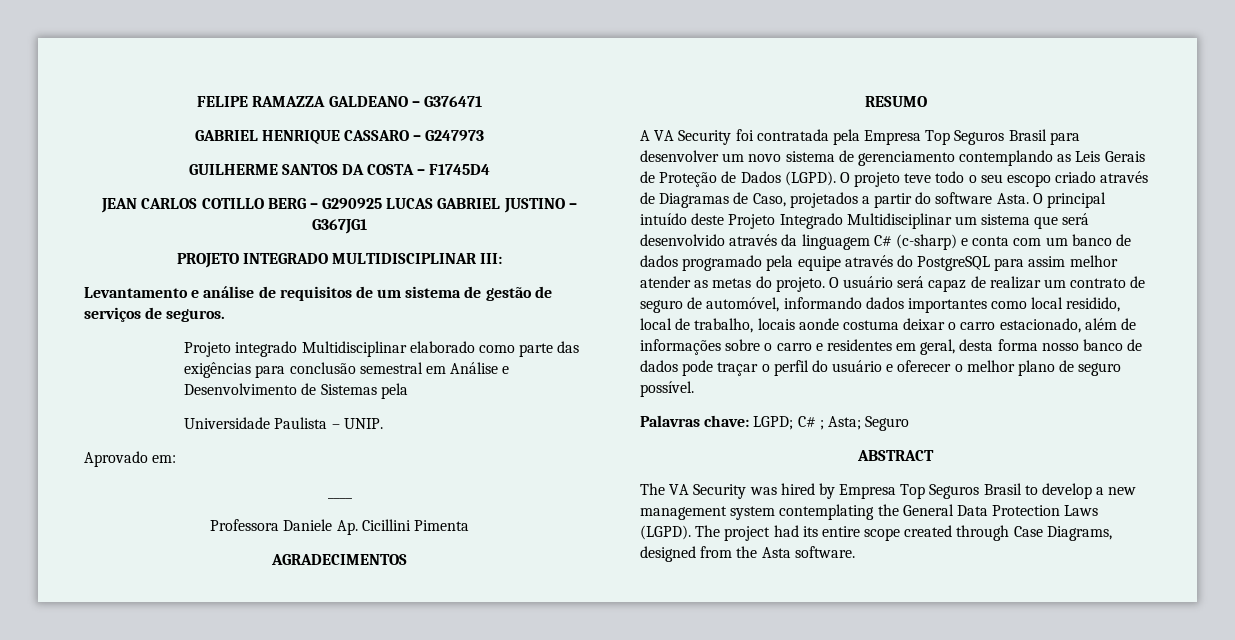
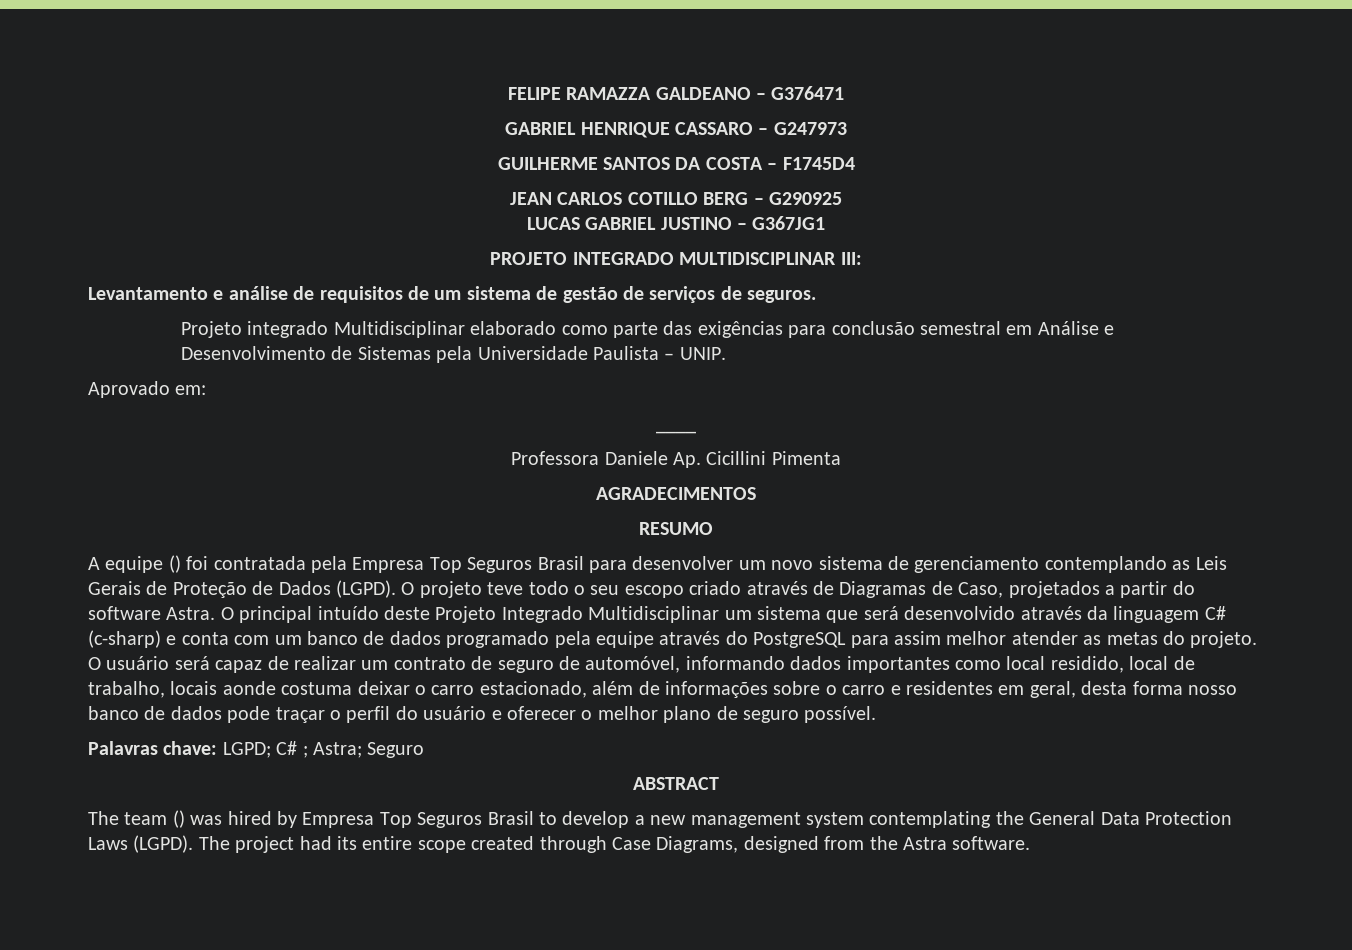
(383, 203) none -> (842, 198) //
(408, 391) // -> (473, 354) none
[654,130,732,145] VA Security -> [105,555,181,573] equipe ()
[996,193,1029,204] Asta. -> [166,607,216,620] Astra.
[827,416,861,430] Asta; -> [313,742,362,758] Astra;
[669,484,747,499] VA Security -> [124,810,185,828] team ()
[761,547,791,558] Asta -> [902,837,947,850] Astra

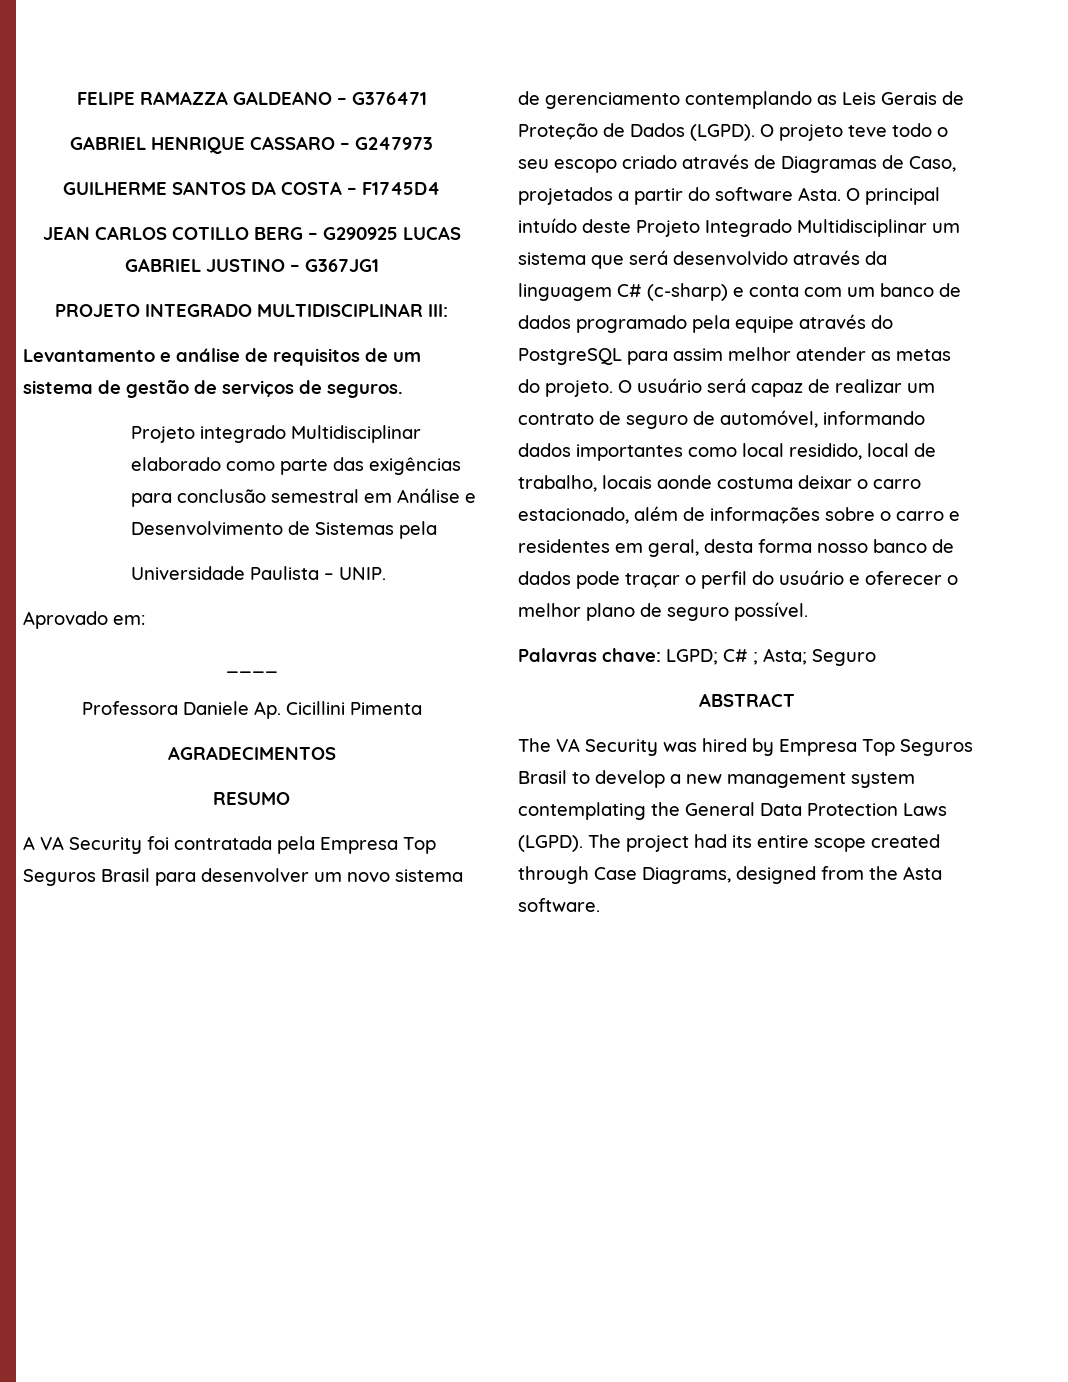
(842, 198) // -> (398, 233) none
(473, 354) none -> (437, 530) //
[105,555,181,573] equipe () -> [40,836,142,854] VA Security
[166,607,216,620] Astra. -> [798,187,841,201] Asta.
[313,742,362,758] Astra; -> [763,648,807,665] Asta;
[124,810,185,828] team () -> [556,738,658,756] VA Security
[902,837,947,850] Astra -> [903,866,942,880] Asta

